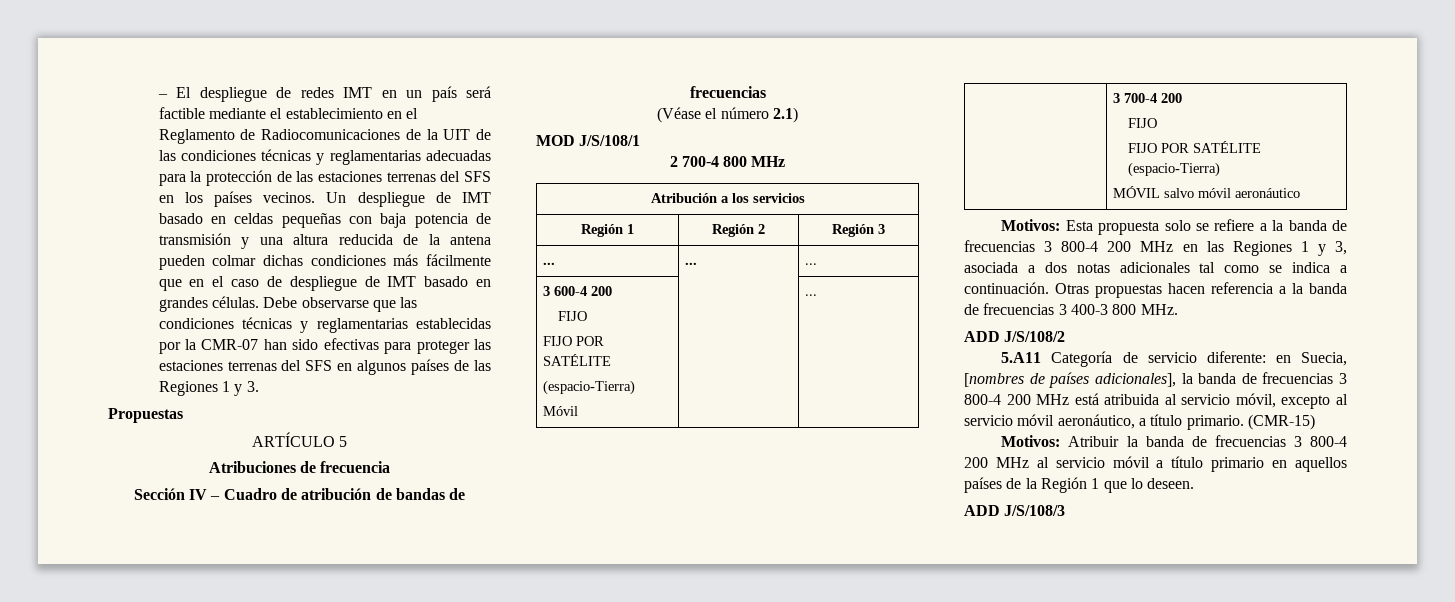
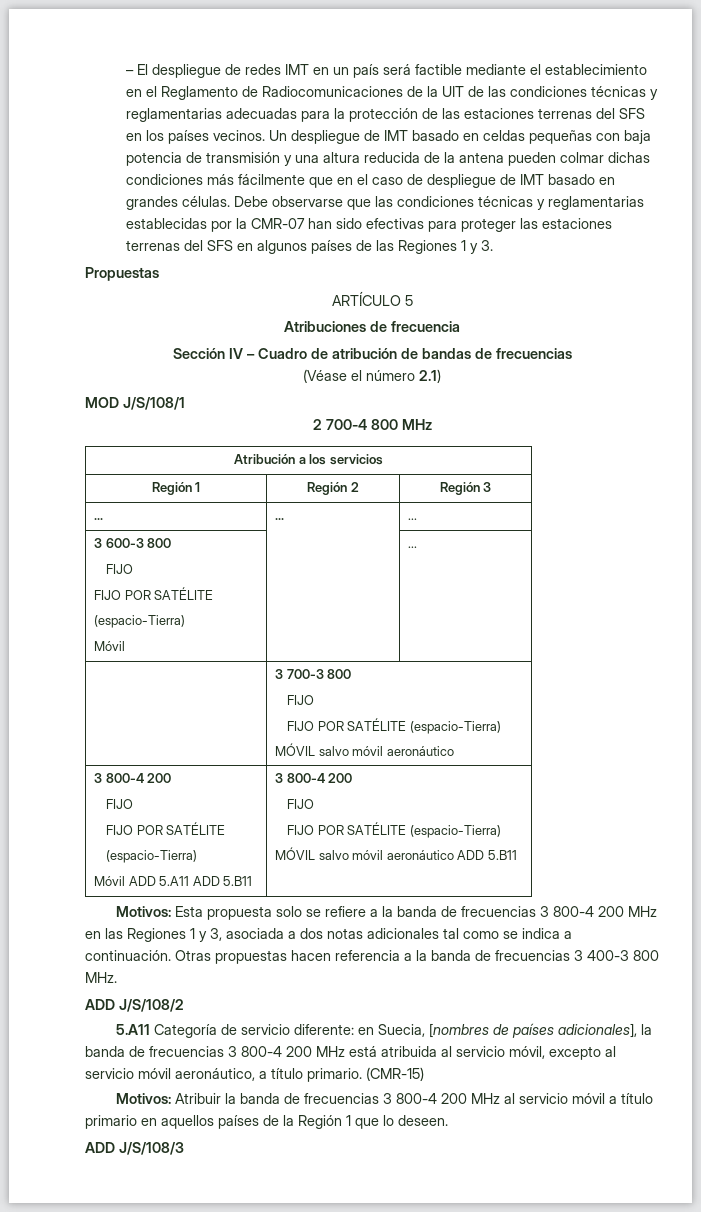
[553,286,612,296] 600-4 200 -> [105,538,172,548] 600-3 800
[1123,93,1157,103] 700-4 -> [286,669,352,679] [287,695,315,705] [287,718,501,734] [274,743,454,756] [93,773,172,783] [106,799,134,809] [106,822,226,835] [106,850,198,863] [93,876,253,886] [274,773,325,783] 700-3 800 // FIJO // FIJO POR SATÉLITE (espacio-Tierra) // MÓVIL salvo móvil aeronáutico // 3 800-4 200 // FIJO // FIJO POR SATÉLITE // (espacio-Tierra) // Móvil ADD 5.A11 ADD 5.B11 | 3 800-4
(1300, 193) none -> [457,850,517,860] ADD 5.B11

